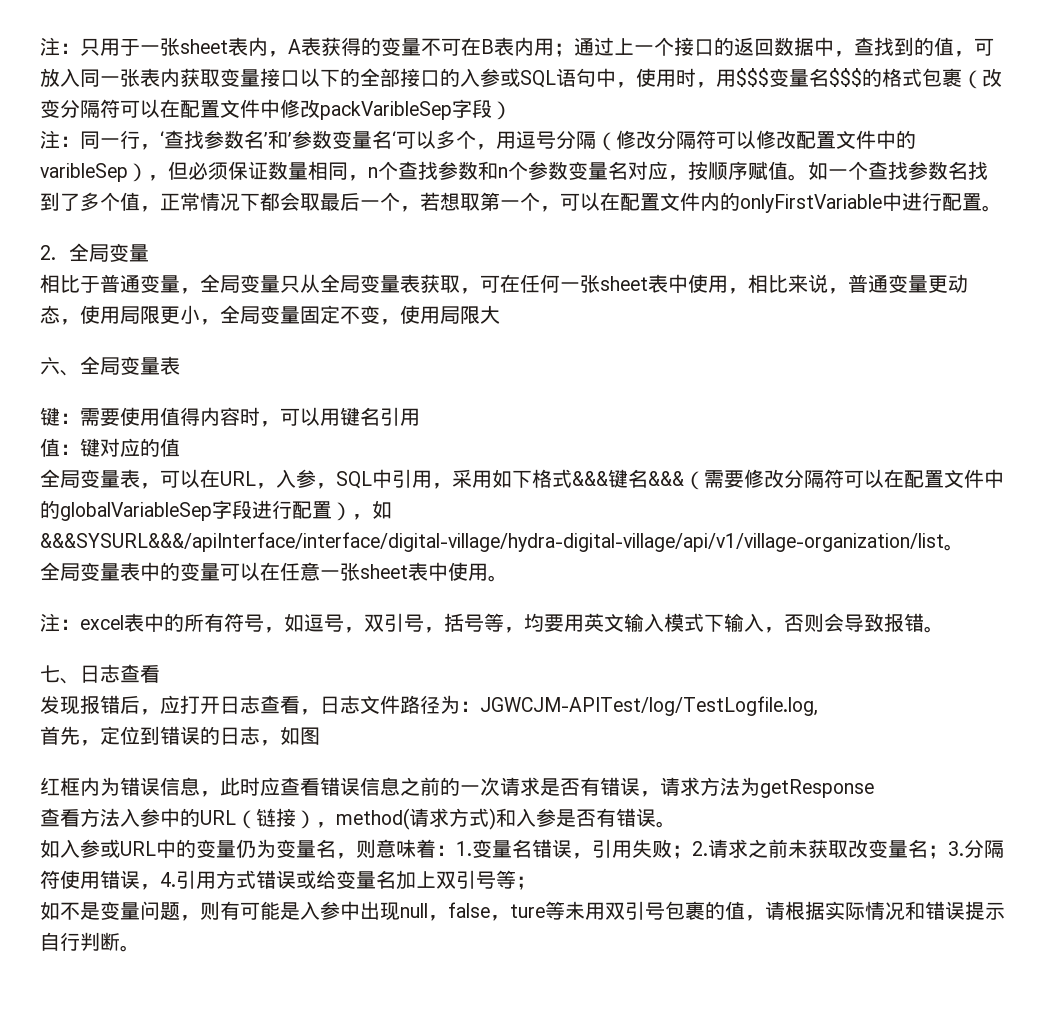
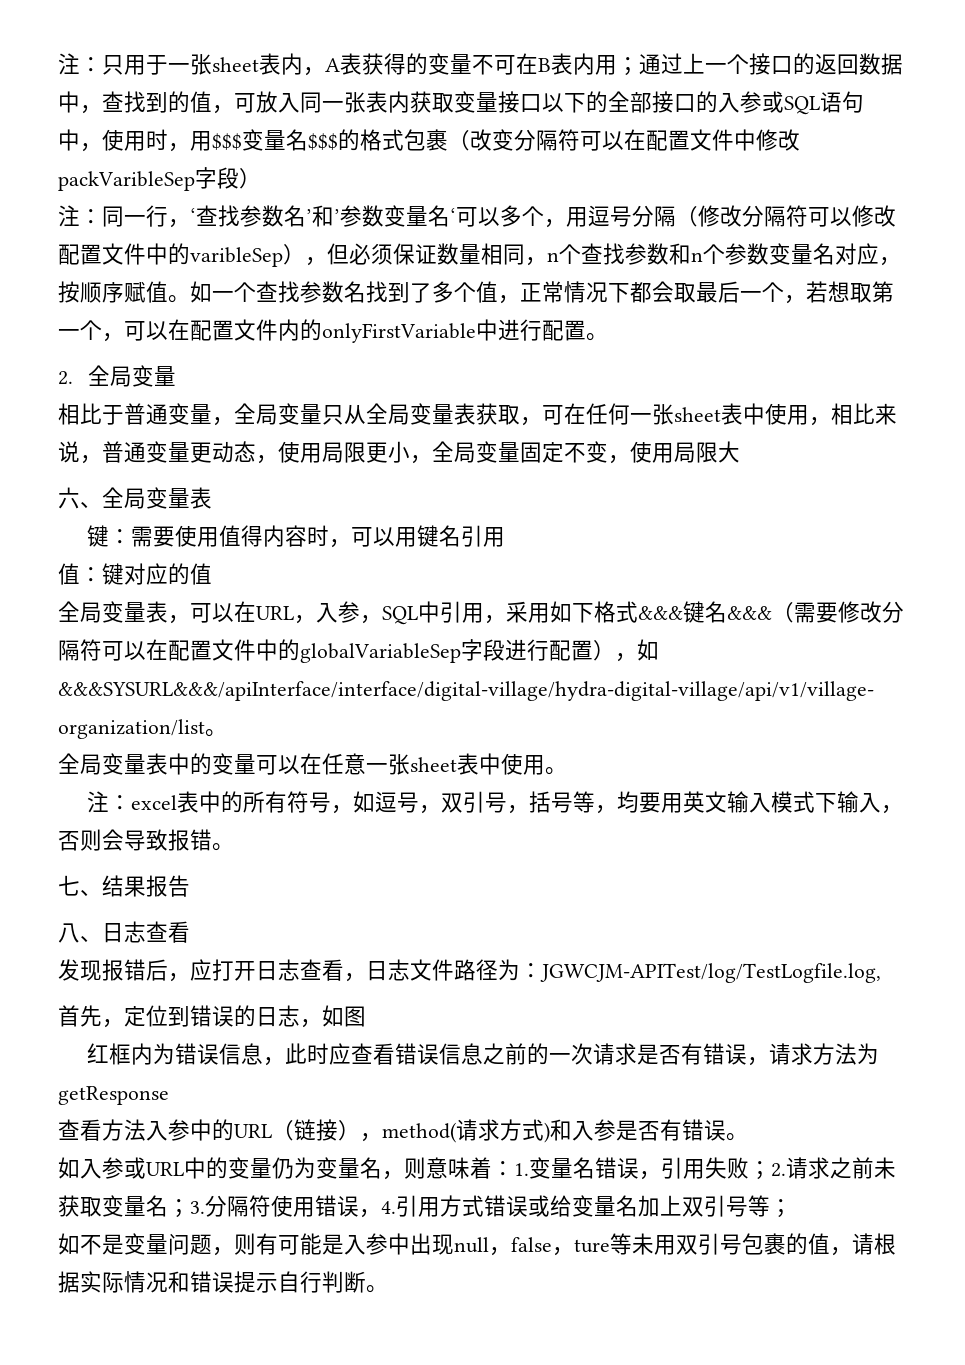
(80, 681) none -> [102,875,190,897] [58,923,102,943] 结果报告 // 八、
[848,839,868,858] 改 -> (102, 1207) none

